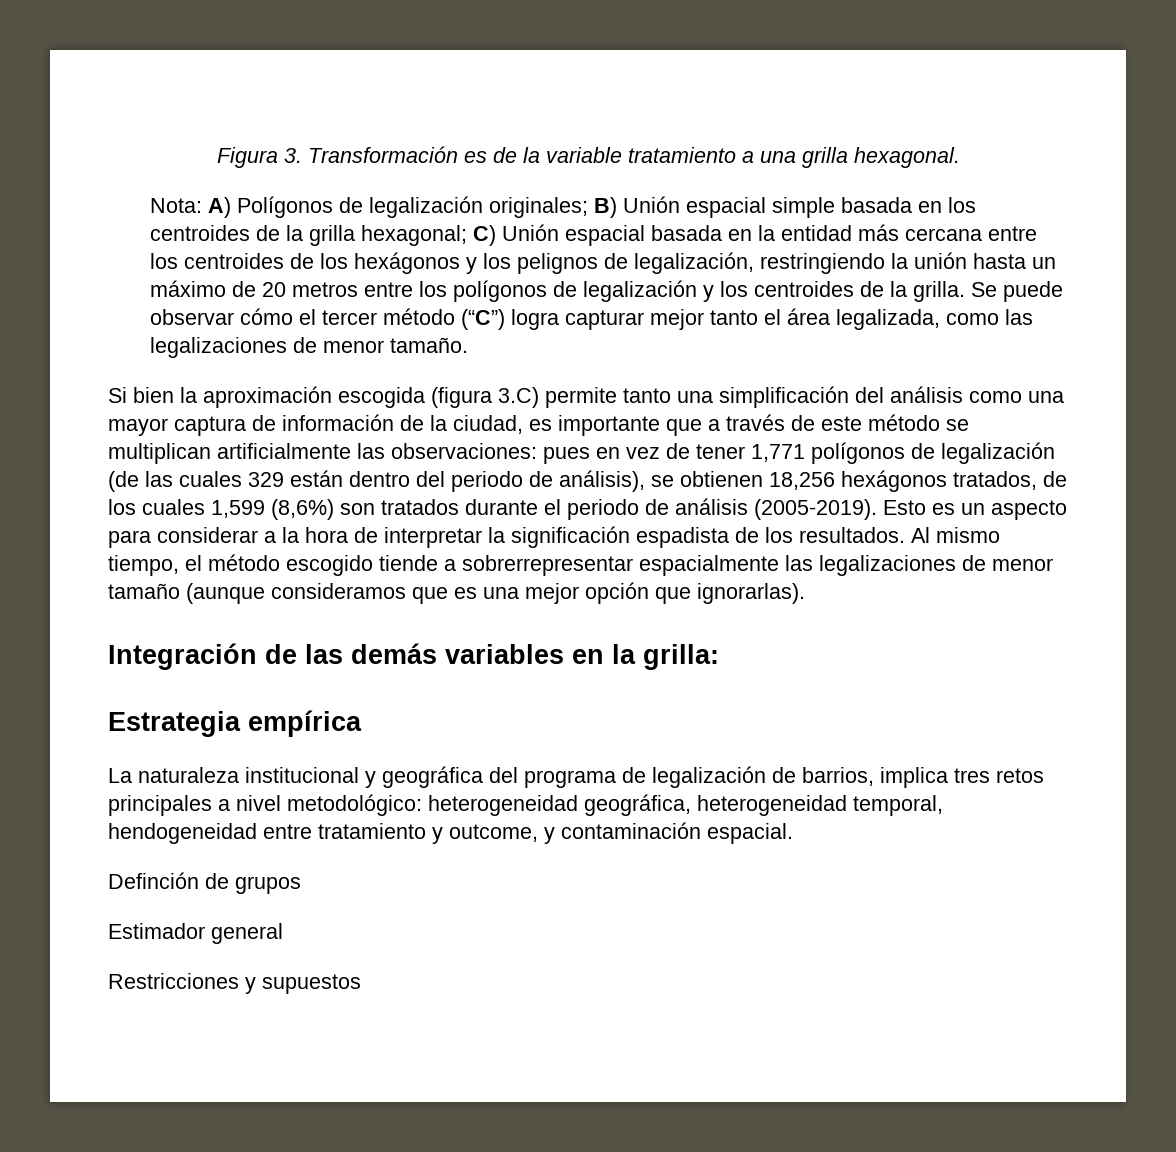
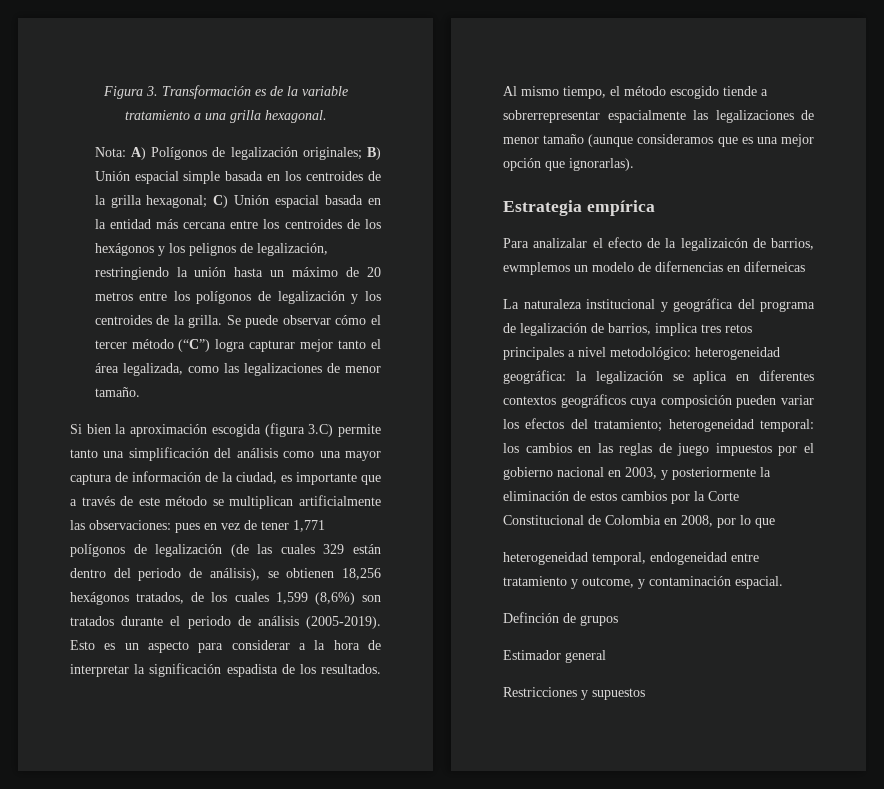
[108,643,719,670] [108,710,362,737] Integración de las demás variables en la grilla: // Estrategia empírica -> [503,200,655,216] [503,237,814,251] [503,261,805,275] Estrategia empírica // Para analizalar el efecto de la legalizaicón de barrios, ewmplemos un modelo de difernencias en diferneicas
[584,794,691,816] geográfica, -> [503,370,814,384] [503,394,814,408] [503,418,814,432] [503,443,814,456] [503,467,771,480] [503,491,739,504] [503,515,775,528] geográfica: la legalización se aplica en diferentes contextos geográficos cuya composición pueden variar los efectos del tratamiento; heterogeneidad temporal: los cambios en las reglas de juego impuestos por el gobierno nacional en 2003, y posteriormente la eliminación de estos cambios por la Corte Constitucional de Colombia en 2008, por lo que //
[108,823,257,844] hendogeneidad -> [650,552,727,565] endogeneidad

